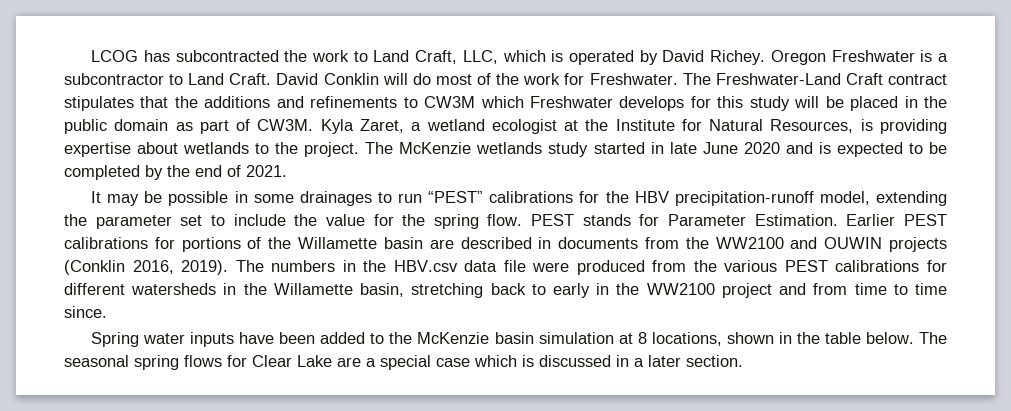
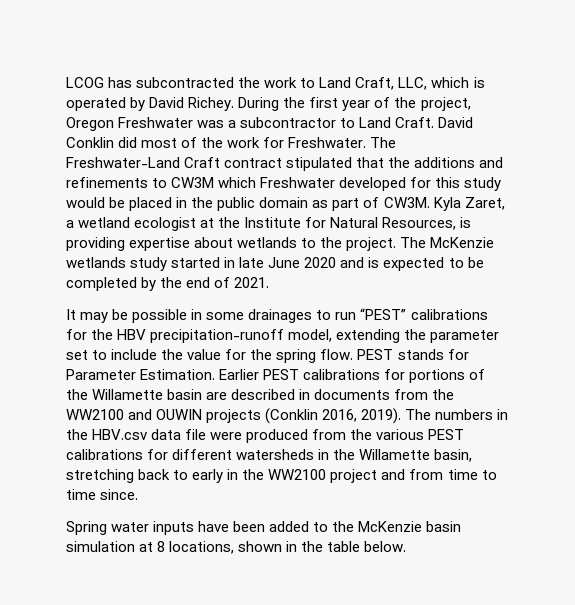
(766, 57) none -> [238,97,471,111] During the first year of the project,
[920,50,933,62] is -> [197,120,225,128] was
[382,73,431,85] will do -> [118,137,138,148] did
[64,96,134,111] stipulates -> [286,157,353,171] stipulated
[619,96,685,111] develops -> [339,177,407,191] developed
[794,96,820,108] will -> [66,197,105,208] would
[919,332,948,344] [64,355,743,370] The seasonal spring flows for Clear Lake are a special case which is discussed in a later section. -> (407, 546) none

